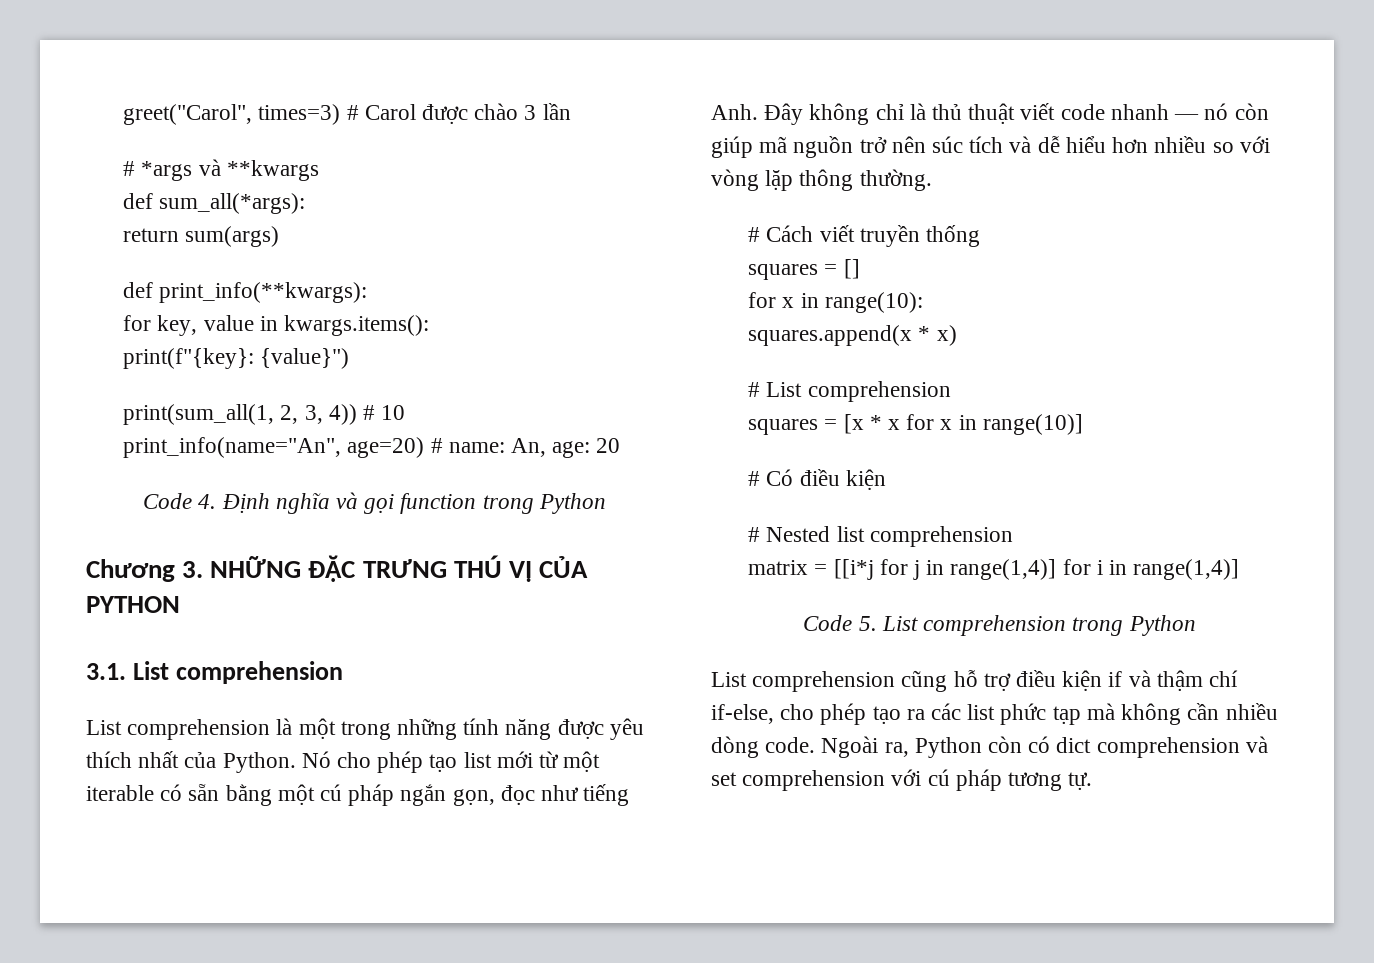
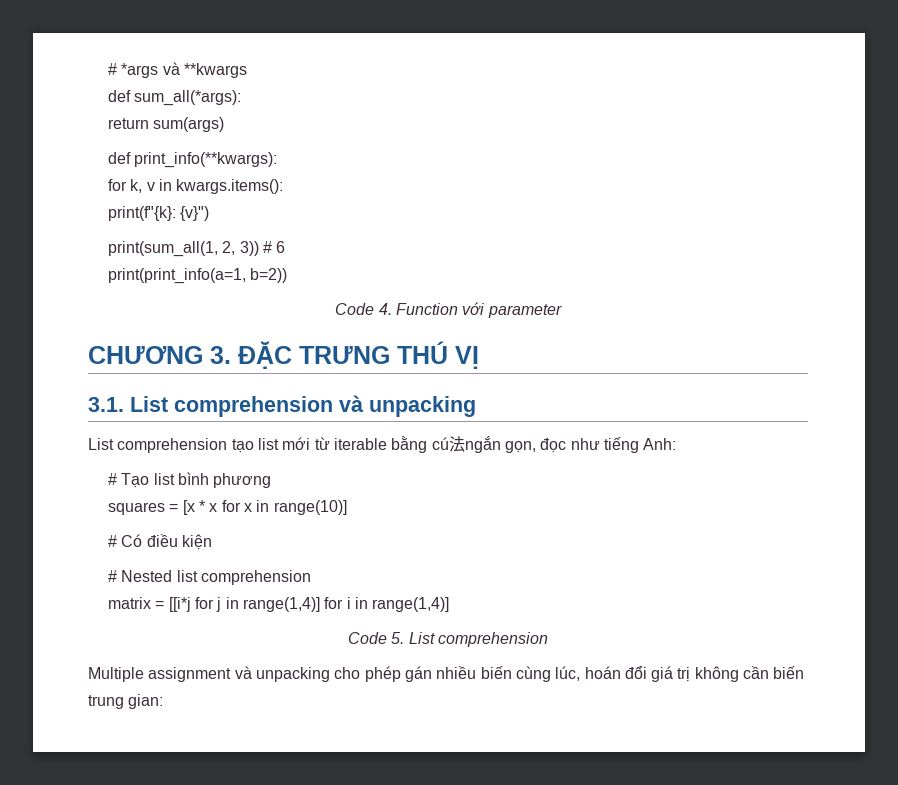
[123,103,571,125] greet("Carol", times=3) # Carol được chào 3 lần // -> (108, 69) none
[157,315,254,336] key, value -> [130,179,155,193] k, v
[123,348,350,369] print(f"{key}: {value}") -> [108,206,210,221] print(f"{k}: {v}")
[304,404,406,425] [123,437,621,458] [143,492,606,514] [86,556,302,582] 3, 4)) # 10 // print_info(name="An", age=20) # name: An, age: 20 // Code 4. Định nghĩa và gọi function trong Python // Chương 3. NHỮNG -> [239,241,286,256] [108,268,288,284] [335,302,562,318] [88,346,231,364] 3)) # 6 // print(print_info(a=1, b=2)) // Code 4. Function với parameter // CHƯƠNG 3.
[539,556,589,578] [86,596,180,613] CỦA PYTHON -> (479, 357) none
[86,718,644,740] [86,751,601,773] [86,784,395,806] // List comprehension là một trong những tính năng được yêu thích nhất của Python. Nó cho phép tạo list mới từ một iterable có sẵn bằng một cú pháp -> [339,395,476,417] [88,436,465,453] và unpacking // List comprehension tạo list mới từ iterable bằng cú法
[711,103,1269,125] [711,136,1270,158] [711,169,932,191] [748,225,980,247] [748,259,860,280] [748,292,923,313] [748,325,957,346] [748,381,951,402] Anh. Đây không chỉ là thủ thuật viết code nhanh — nó còn giúp mã nguồn trở nên súc tích và dễ hiểu hơn nhiều so với vòng lặp thông thường. // # Cách viết truyền thống // squares = [] // for x in range(10): // squares.append(x * x) // # List comprehension -> [643,438,677,450] [108,472,272,488] Anh: // # Tạo list bình phương
[1072,615,1196,636] [711,670,1239,692] [711,703,1278,725] [711,736,1268,758] [711,769,1093,791] trong Python // List comprehension cũng hỗ trợ điều kiện if và thậm chí if-else, cho phép tạo ra các list phức tạp mà không cần nhiều dòng code. Ngoài ra, Python còn có dict comprehension và set comprehension với cú pháp tương tự. -> [88,666,805,682] [88,694,164,709] // Multiple assignment và unpacking cho phép gán nhiều biến cùng lúc, hoán đổi giá trị không cần biến trung gian:

